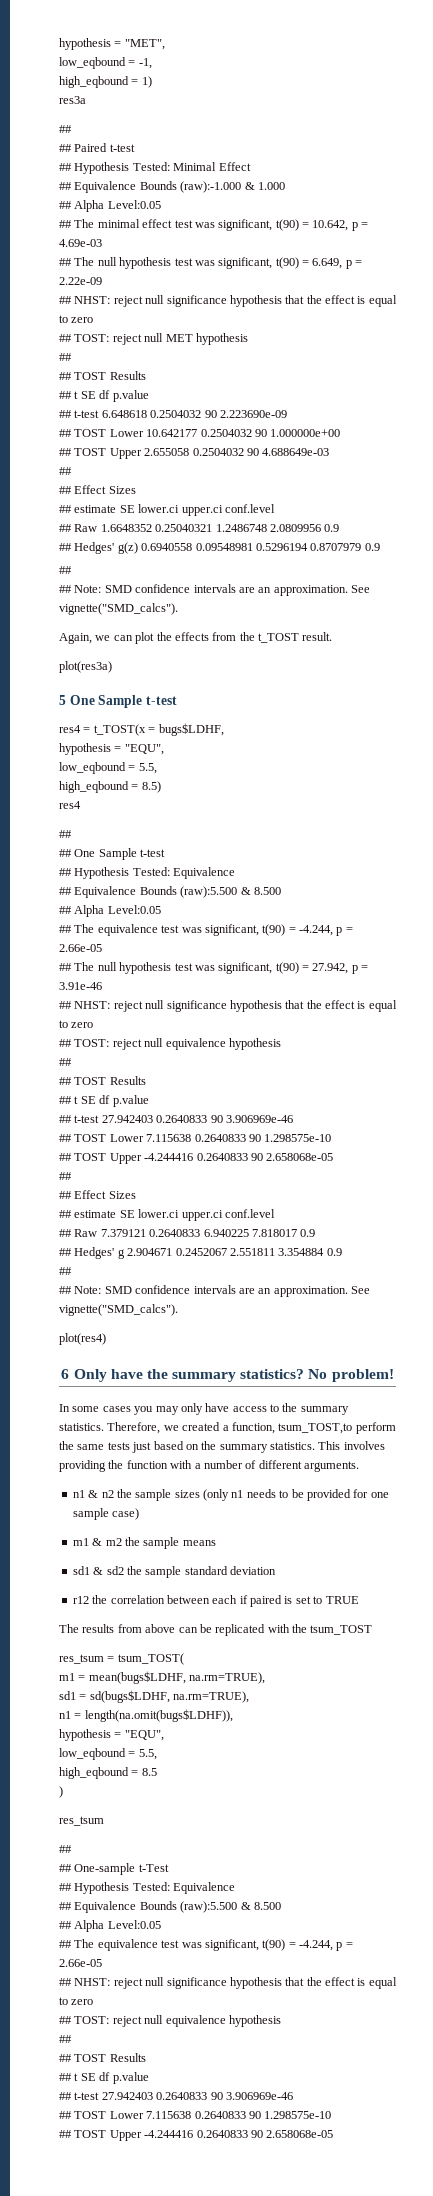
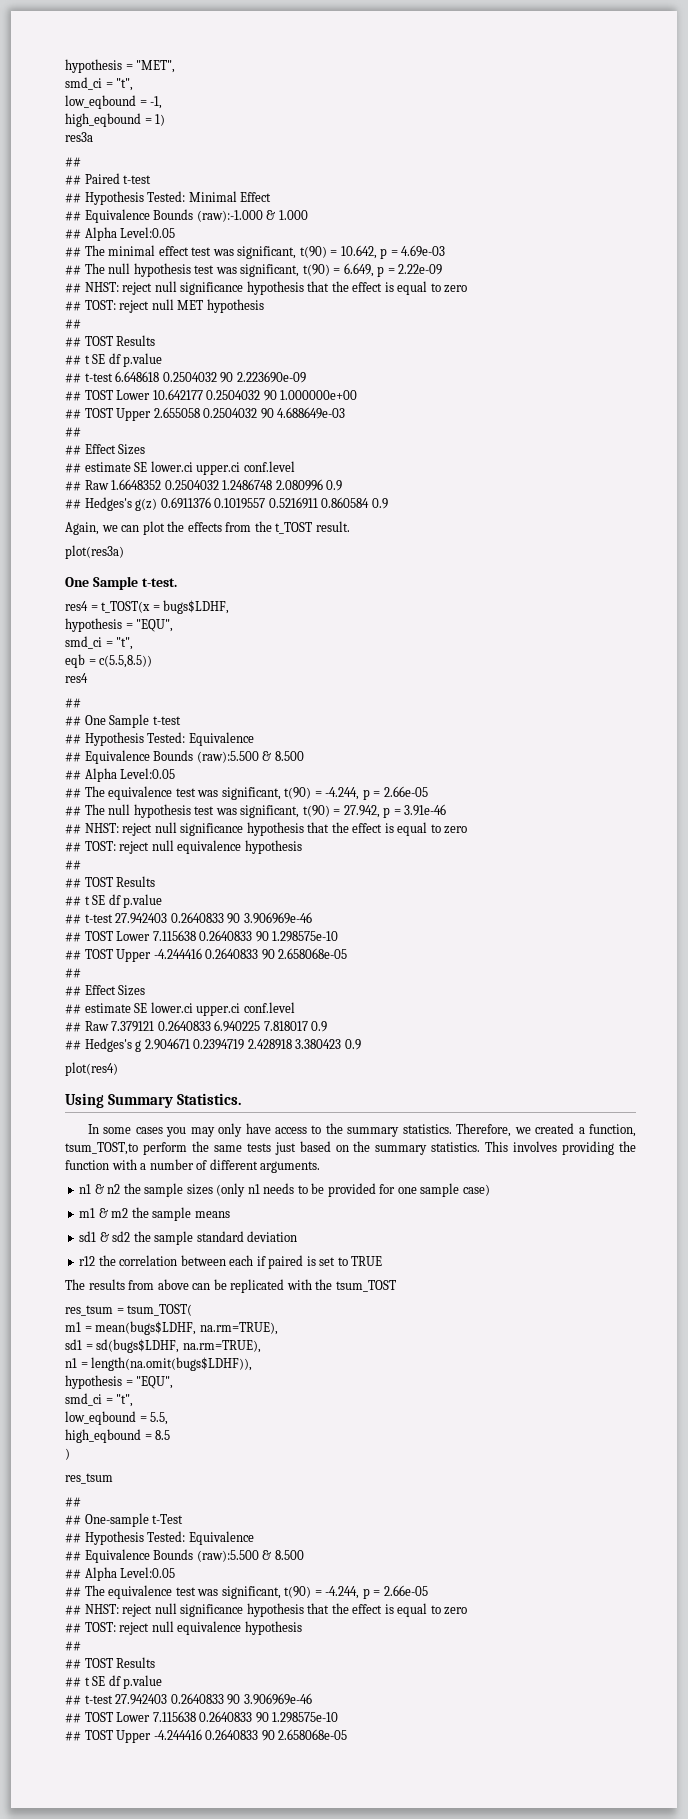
(165, 44) none -> [65,77,134,91] // smd_ci = "t",
[155,524,340,532] [59,542,380,554] [59,566,72,574] [59,584,370,596] [59,603,178,615] 0.25040321 1.2486748 2.0809956 0.9 // ## Hedges' g(z) 0.6940558 0.09548981 0.5296194 0.8707979 0.9 // ## // ## Note: SMD confidence intervals are an approximation. See vignette("SMD_calcs"). -> [164,479,343,491] [65,497,388,511] 0.2504032 1.2486748 2.080996 0.9 // ## Hedges's g(z) 0.6911376 0.1019557 0.5216911 0.860584 0.9
[59,695,177,708] 5 One Sample t-test -> [65,576,177,590] One Sample t-test.
[59,762,157,774] [59,781,161,793] low_eqbound = 5.5, // high_eqbound = 8.5) -> [65,636,134,650] [65,654,153,668] smd_ci = "t", // eqb = c(5.5,8.5))
[74,1247,115,1259] Hedges' -> [84,1038,132,1052] Hedges's
[175,1248,342,1256] [59,1267,72,1275] [59,1285,370,1297] [59,1304,178,1316] [59,1333,106,1345] [61,1369,394,1382] 0.2452067 2.551811 3.354884 0.9 // ## // ## Note: SMD confidence intervals are an approximation. See vignette("SMD_calcs"). // plot(res4) // 6 Only have the summary statistics? No problem! -> [193,1039,361,1050] [65,1062,118,1076] [65,1093,242,1108] 0.2394719 2.428918 3.380423 0.9 // plot(res4) // Using Summary Statistics.
(164, 1735) none -> [65,1393,134,1407] // smd_ci = "t",

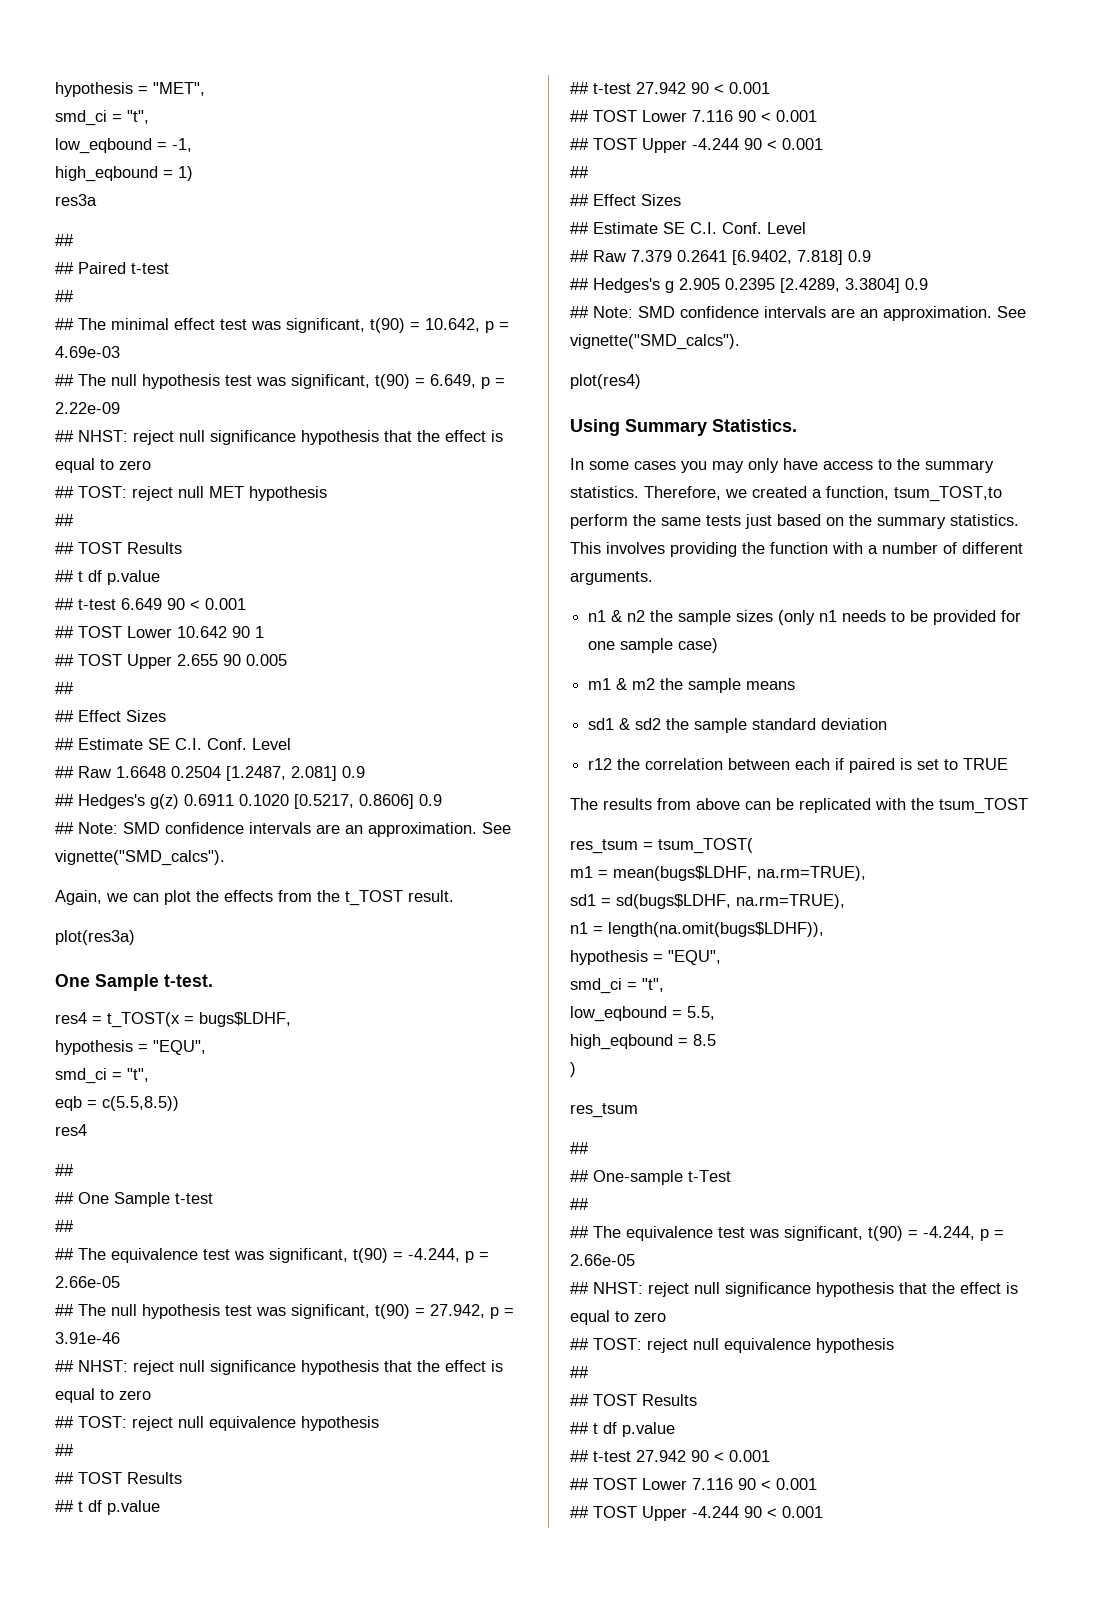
[84,191,272,205] [65,209,308,223] [65,227,176,241] Hypothesis Tested: Minimal Effect // ## Equivalence Bounds (raw):-1.000 & 1.000 // ## Alpha Level:0.05 -> (74, 296) none
[92,353,163,367] [65,371,306,383] [65,389,358,401] [65,407,346,421] [65,427,81,437] [65,444,146,455] [65,461,295,475] [65,479,343,491] [65,497,388,511] SE df p.value // ## t-test 6.648618 0.2504032 90 2.223690e-09 // ## TOST Lower 10.642177 0.2504032 90 1.000000e+00 // ## TOST Upper 2.655058 0.2504032 90 4.688649e-03 // ## // ## Effect Sizes // ## estimate SE lower.ci upper.ci conf.level // ## Raw 1.6648352 0.2504032 1.2486748 2.080996 0.9 // ## Hedges's g(z) 0.6911376 0.1019557 0.5216911 0.860584 0.9 -> [88,570,160,585] [55,598,246,610] [55,626,264,638] [55,654,287,669] [55,682,74,694] [55,710,166,722] [55,738,291,750] [55,766,365,781] [55,794,442,809] [55,822,511,837] [55,850,225,866] df p.value // ## t-test 6.649 90 < 0.001 // ## TOST Lower 10.642 90 1 // ## TOST Upper 2.655 90 0.005 // ## // ## Effect Sizes // ## Estimate SE C.I. Conf. Level // ## Raw 1.6648 0.2504 [1.2487, 2.081] 0.9 // ## Hedges's g(z) 0.6911 0.1020 [0.5217, 0.8606] 0.9 // ## Note: SMD confidence intervals are an approximation. See vignette("SMD_calcs").
[84,732,254,746] [65,750,304,764] [65,768,176,782] Hypothesis Tested: Equivalence // ## Equivalence Bounds (raw):5.500 & 8.500 // ## Alpha Level:0.05 -> (74, 1226) none
[92,894,163,908] [65,912,312,924] [65,930,339,942] [65,948,348,962] [65,968,81,978] [65,985,146,996] [65,1002,295,1016] [65,1020,328,1032] [65,1038,361,1052] SE df p.value // ## t-test 27.942403 0.2640833 90 3.906969e-46 // ## TOST Lower 7.115638 0.2640833 90 1.298575e-10 // ## TOST Upper -4.244416 0.2640833 90 2.658068e-05 // ## // ## Effect Sizes // ## estimate SE lower.ci upper.ci conf.level // ## Raw 7.379121 0.2640833 6.940225 7.818017 0.9 // ## Hedges's g 2.904671 0.2394719 2.428918 3.380423 0.9 -> [88,1500,160,1515] [570,82,770,94] [570,110,817,122] [570,138,823,153] [570,166,589,178] [570,194,681,206] [570,222,806,234] [570,250,871,265] [570,278,928,293] [570,306,1026,321] [570,334,740,350] df p.value // ## t-test 27.942 90 < 0.001 // ## TOST Lower 7.116 90 < 0.001 // ## TOST Upper -4.244 90 < 0.001 // ## // ## Effect Sizes // ## Estimate SE C.I. Conf. Level // ## Raw 7.379 0.2641 [6.9402, 7.818] 0.9 // ## Hedges's g 2.905 0.2395 [2.4289, 3.3804] 0.9 // ## Note: SMD confidence intervals are an approximation. See vignette("SMD_calcs").
[84,1531,254,1545] [65,1549,304,1563] [65,1567,176,1581] Hypothesis Tested: Equivalence // ## Equivalence Bounds (raw):5.500 & 8.500 // ## Alpha Level:0.05 -> (589, 1204) none
[92,1675,163,1689] [65,1693,312,1705] [65,1711,339,1723] [65,1729,348,1743] SE df p.value // ## t-test 27.942403 0.2640833 90 3.906969e-46 // ## TOST Lower 7.115638 0.2640833 90 1.298575e-10 // ## TOST Upper -4.244416 0.2640833 90 2.658068e-05 -> [603,1422,675,1437] [570,1450,770,1462] [570,1478,817,1490] [570,1506,823,1521] df p.value // ## t-test 27.942 90 < 0.001 // ## TOST Lower 7.116 90 < 0.001 // ## TOST Upper -4.244 90 < 0.001

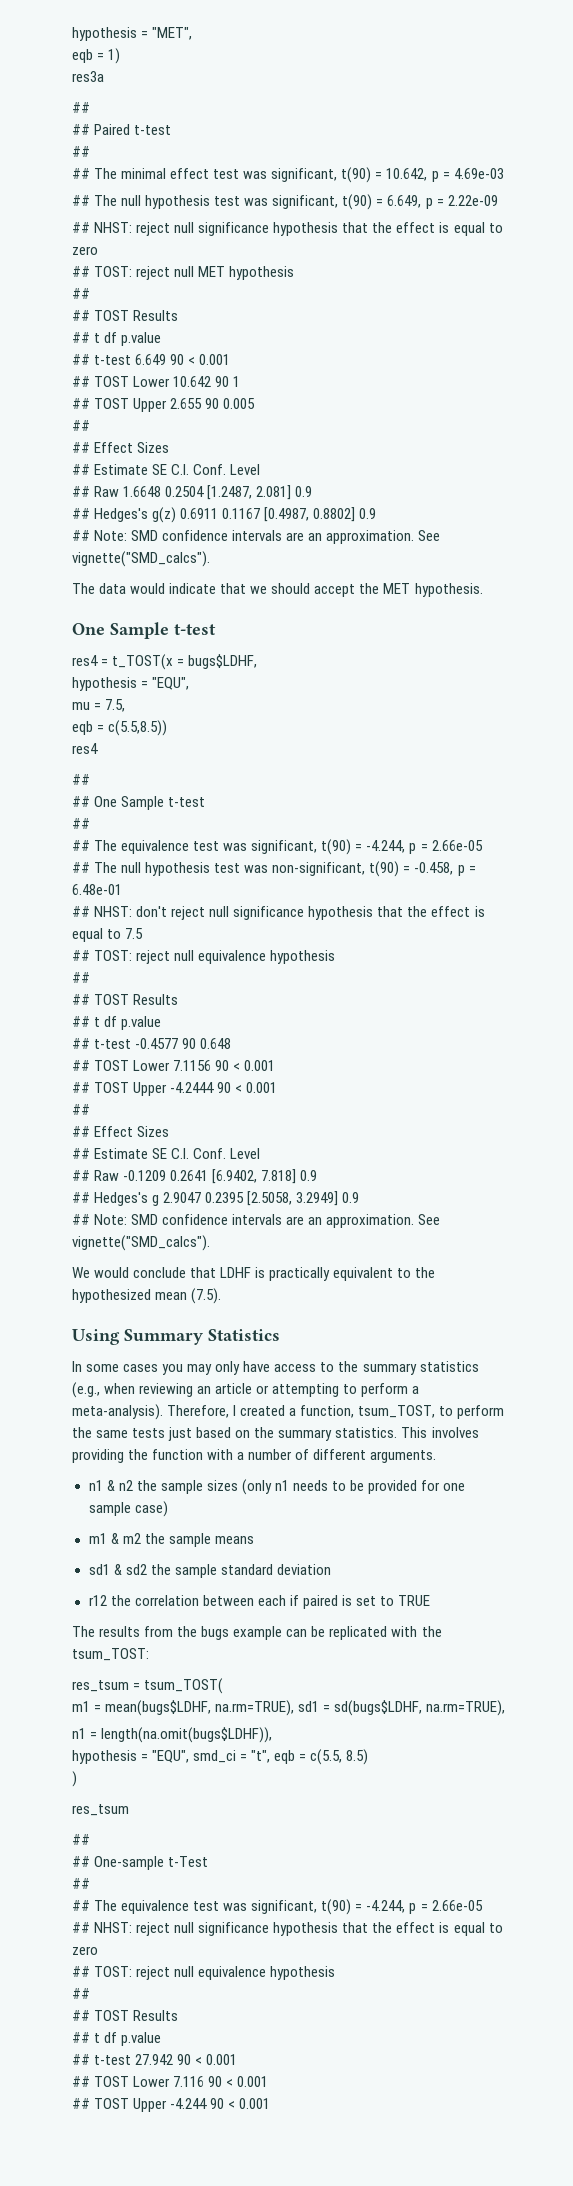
[55,110,149,126] [55,138,192,154] [55,166,158,182] smd_ci = "t", // low_eqbound = -1, // high_eqbound -> [72,49,93,63] eqb
[239,794,414,809] 0.1020 [0.5217, 0.8606] -> [222,507,356,522] 0.1167 [0.4987, 0.8802]
[55,890,454,906] [55,930,135,945] [55,974,213,991] Again, we can plot the effects from the t_TOST result. // plot(res3a) // One Sample t-test. -> [72,583,483,597] [72,622,216,639] The data would indicate that we should accept the MET hypothesis. // One Sample t-test
[55,1068,149,1084] smd_ci = "t", -> [72,699,126,712] mu = 7.5,
[291,1304,514,1319] [55,1332,120,1344] [55,1360,128,1372] significant, t(90) = 27.942, p = 3.91e-46 // ## NHST: -> [272,861,476,877] [72,884,122,895] [72,906,168,917] non-significant, t(90) = -0.458, p = 6.48e-01 // ## NHST: don't
[119,1390,151,1400] zero -> [125,928,144,939] 7.5
[636,82,770,94] [570,110,817,122] [570,138,739,153] 27.942 90 < 0.001 // ## TOST Lower 7.116 90 < 0.001 // ## TOST Upper -4.244 -> [135,1038,232,1049] [72,1060,276,1071] [72,1082,215,1096] -0.4577 90 0.648 // ## TOST Lower 7.1156 90 < 0.001 // ## TOST Upper -4.2444
[631,250,672,262] 7.379 -> [123,1170,167,1181] -0.1209
[679,278,900,293] 2.905 0.2395 [2.4289, 3.3804] -> [163,1191,339,1206] 2.9047 0.2395 [2.5058, 3.2949]
[570,374,641,389] plot(res4) -> [72,1267,436,1281] [72,1288,222,1304] We would conclude that LDHF is practically equivalent to the hypothesized mean (7.5).
[712,419,797,432] Statistics. -> [208,1329,280,1341] Statistics
[570,486,747,500] statistics. Therefore, we -> [419,1361,479,1372] [72,1382,420,1398] [72,1404,237,1420] statistics (e.g., when reviewing an article or attempting to perform a meta-analysis). Therefore, I
[894,486,1002,502] tsum_TOST,to -> [358,1405,454,1418] tsum_TOST, to
[696,798,740,810] above -> [177,1626,283,1640] the bugs example
[939,798,1028,814] tsum_TOST -> [72,1648,149,1661] tsum_TOST:
(866, 873) // -> (295, 1708) none
[570,978,664,994] [570,1006,715,1022] [570,1034,716,1050] // smd_ci = "t", // low_eqbound = 5.5, // high_eqbound = 8.5 -> [193,1749,369,1765] smd_ci = "t", eqb = c(5.5, 8.5)

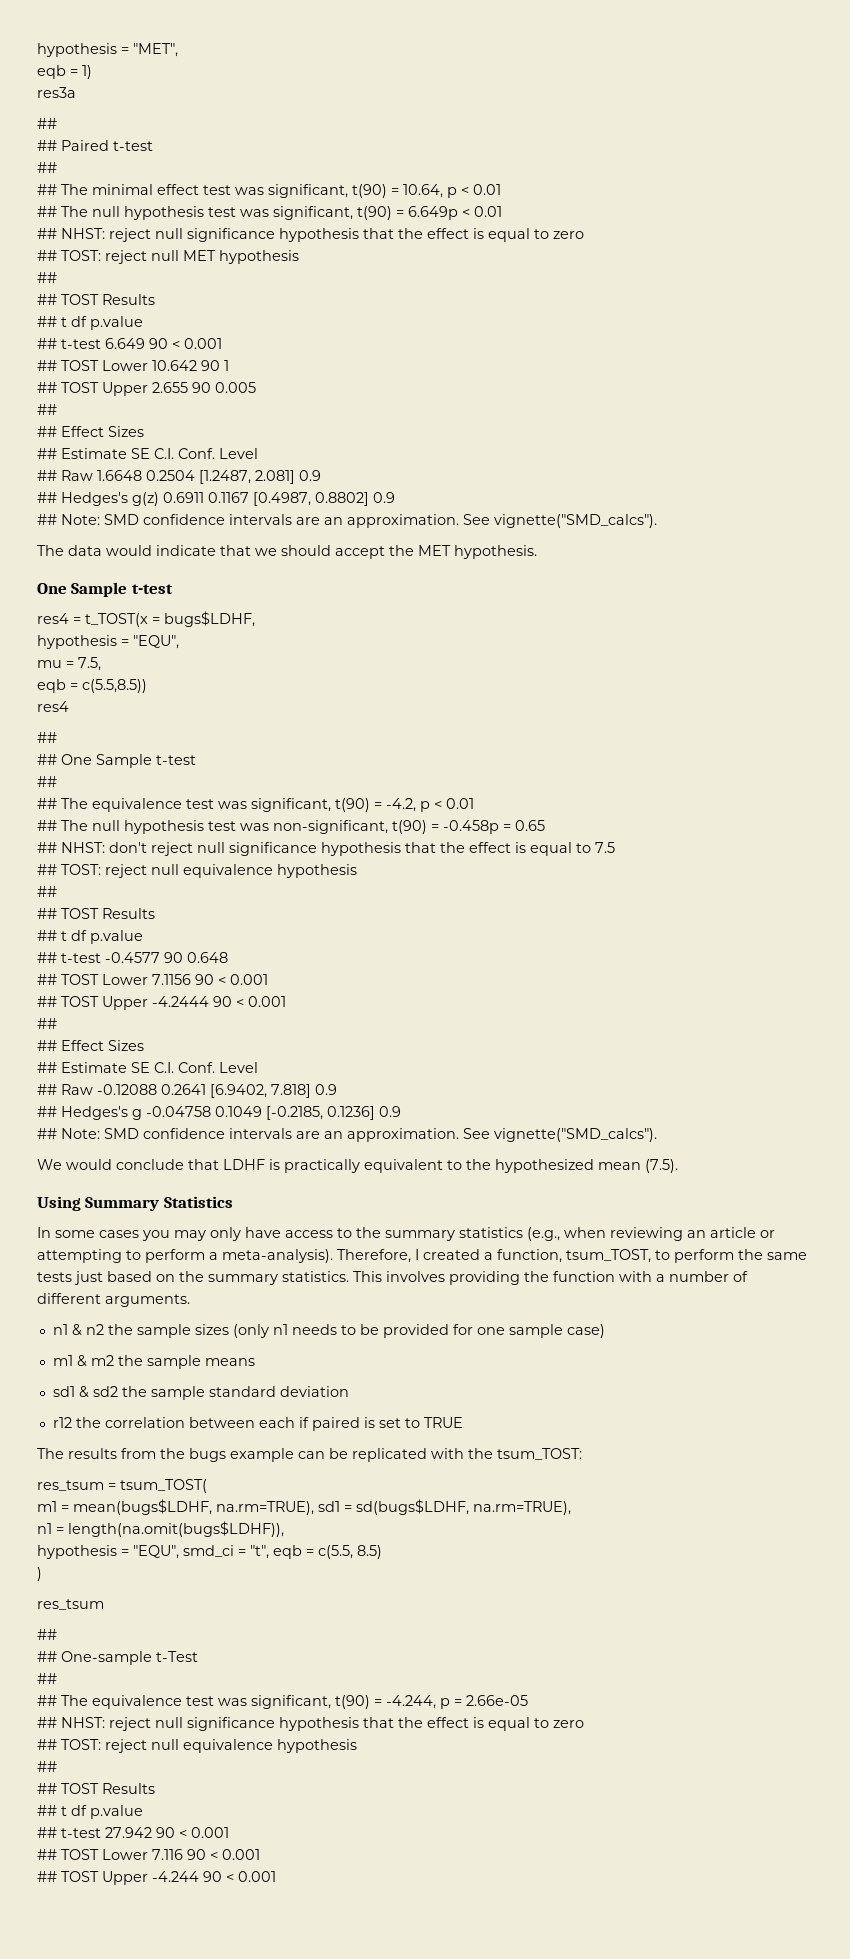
[386,168,504,182] 10.642, p = 4.69e-03 -> [403,184,501,198] 10.64, p < 0.01
[387,195,498,209] 6.649, p = 2.22e-09 -> [408,206,502,220] 6.649p < 0.01
[366,840,483,854] -4.244, p = 2.66e-05 -> [386,798,474,812] -4.2, p < 0.01
[414,862,476,876] [72,884,122,895] -0.458, p = 6.48e-01 -> [443,820,545,834] -0.458p = 0.65
[123,1170,167,1181] -0.1209 -> [97,1084,157,1095] -0.12088
[163,1191,339,1206] 2.9047 0.2395 [2.5058, 3.2949] -> [146,1106,375,1120] -0.04758 0.1049 [-0.2185, 0.1236]

